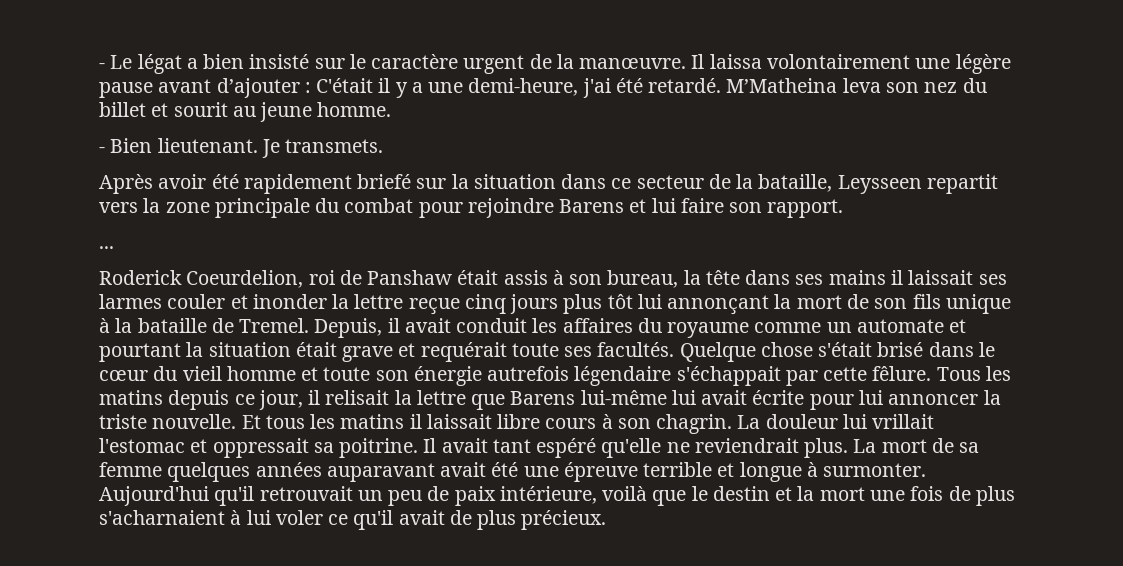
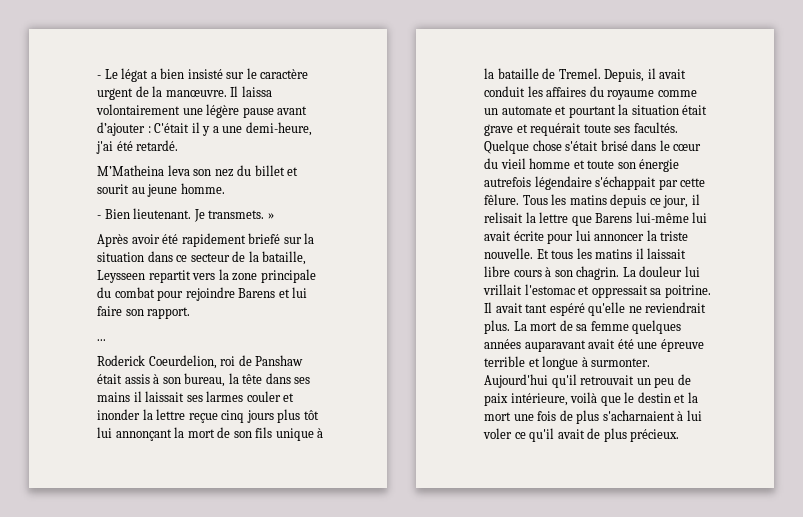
(722, 85) none -> (179, 145) //
(384, 146) none -> [267,213,274,219] »

